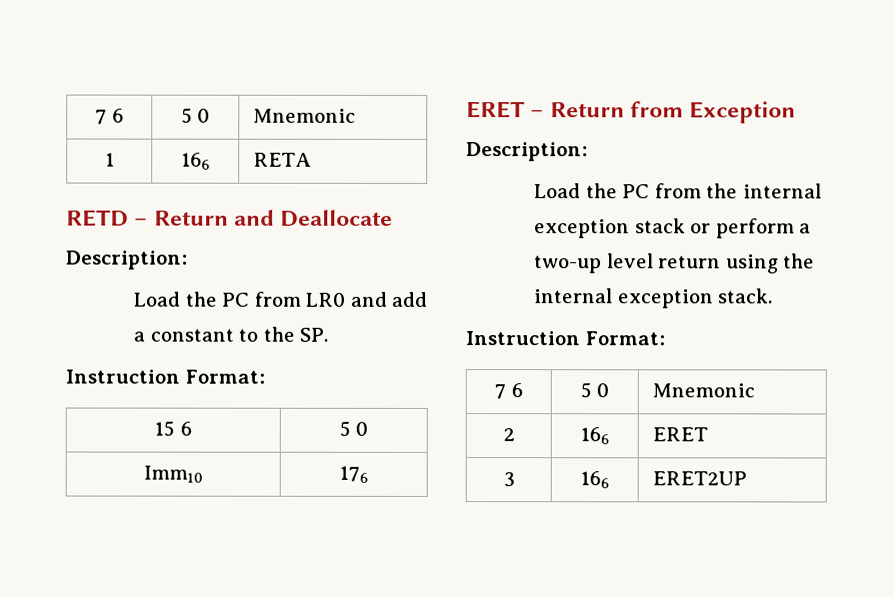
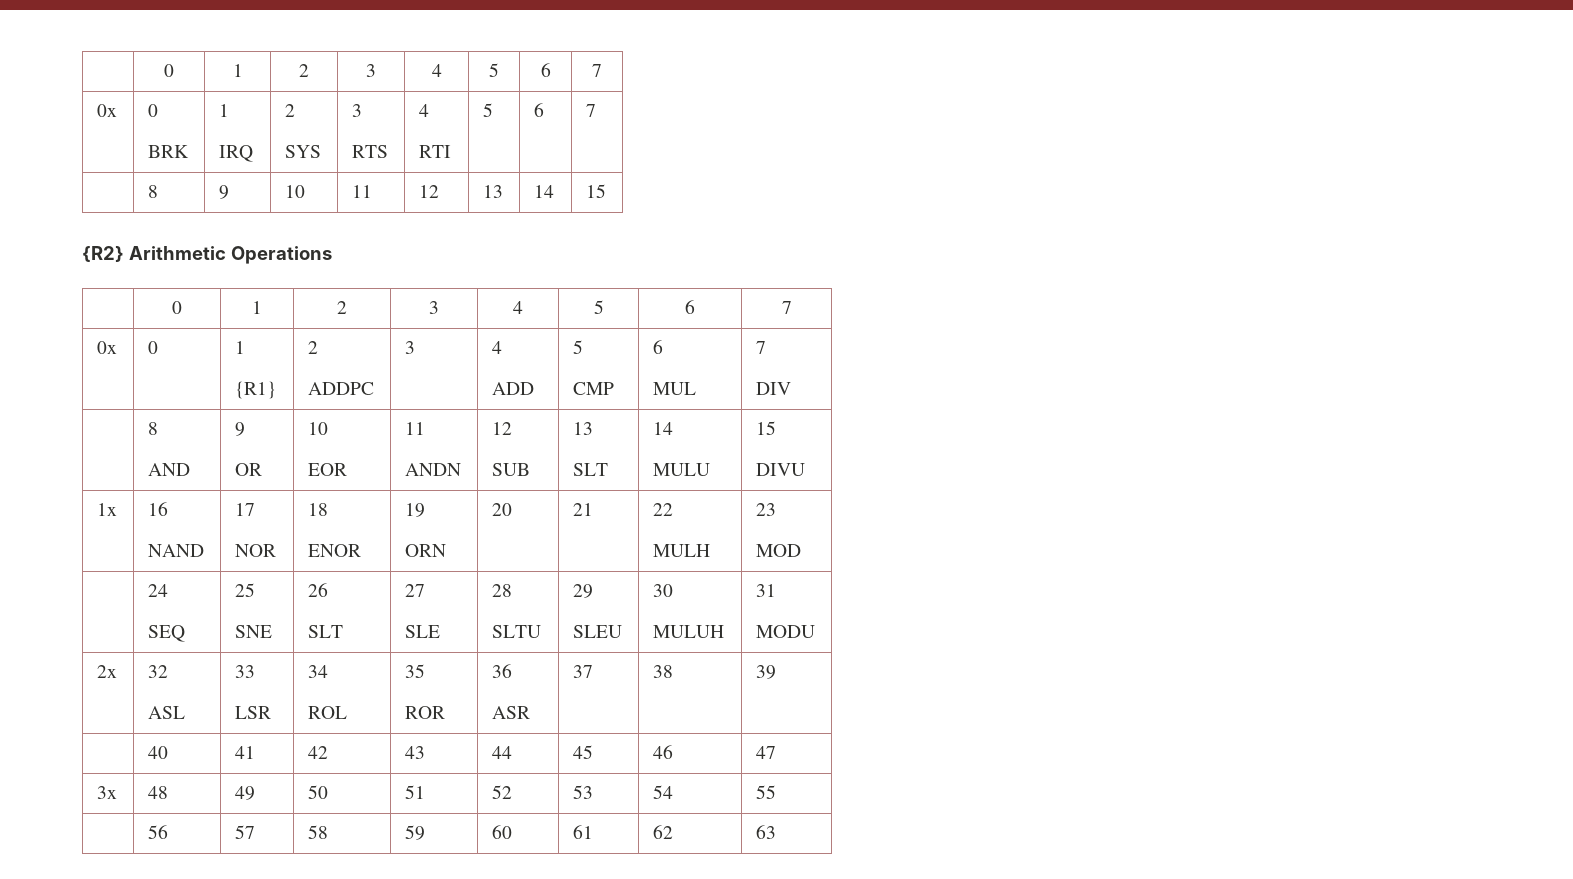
[95,108,124,125] [180,107,211,124] [253,108,357,123] [104,152,115,167] [181,152,210,170] [253,152,313,167] [66,209,394,227] [66,250,188,270] [132,291,429,307] [132,326,329,342] [65,369,265,384] [154,420,192,437] [338,420,369,437] [143,465,203,483] [339,465,368,483] [466,101,797,124] [466,142,588,162] [533,183,822,199] [533,218,812,239] [533,253,816,274] [532,288,774,309] [465,331,665,346] [494,383,523,400] [579,382,610,399] [652,383,756,398] [502,428,515,442] [580,427,609,445] [652,427,709,442] [502,472,515,488] [580,471,609,489] [652,471,748,486] 7 6 | 5 0 | Mnemonic // 1 | 166 | RETA // RETD – Return and Deallocate // Description: // Load the PC from LR0 and add a constant to the SP. // Instruction Format: // 15 6 | 5 0 // Imm10 | 176 // ERET – Return from Exception // Description: // Load the PC from the internal exception stack or perform a two-up level return using the internal exception stack. // Instruction Format: // 7 6 | 5 0 | Mnemonic // 2 | 166 | ERET // 3 | 166 | ERET2UP -> [164,64,174,77] [232,64,243,77] [299,64,309,77] [366,64,376,77] [431,64,442,77] [489,63,499,77] [540,63,551,77] [592,64,602,77] [97,104,118,117] [148,104,159,117] [148,145,190,158] [219,104,230,117] [219,145,254,162] [285,104,296,117] [285,145,322,158] [352,104,363,117] [352,145,389,158] [419,104,430,117] [419,145,452,158] [483,103,494,117] [534,103,545,117] [586,104,597,117] [148,185,159,198] [219,185,230,199] [285,185,306,198] [352,185,373,198] [419,185,440,198] [483,185,504,198] [534,185,555,198] [586,184,607,198] [82,245,332,264] [172,301,182,314] [252,301,262,314] [337,301,347,314] [429,301,439,314] [513,301,523,314] [593,300,604,314] [685,300,695,314] [781,301,792,314] [97,341,118,354] [148,341,159,354] [235,341,246,354] [235,381,277,399] [308,341,319,354] [308,382,375,395] [405,341,416,354] [492,341,503,354] [492,382,535,395] [573,340,584,354] [573,382,615,395] [653,340,664,354] [653,382,697,395] [756,341,767,354] [756,382,792,395] [148,422,159,435] [148,463,191,476] [235,422,246,436] [235,463,263,476] [308,422,329,435] [308,463,348,476] [405,422,426,435] [405,463,462,476] [492,422,513,435] [492,463,531,476] [573,422,594,435] [573,463,609,476] [653,422,674,435] [653,463,711,476] [756,421,777,435] [756,463,806,476] [97,503,118,516] [148,502,169,516] [148,544,205,557] [235,503,256,516] [235,544,277,557] [308,503,329,516] [308,544,362,557] [405,503,426,517] [405,544,447,557] [492,503,513,516] [573,503,594,516] [653,503,674,516] [653,544,711,557] [756,503,777,516] [756,544,802,557] [148,584,169,597] [148,625,186,642] [235,583,256,597] [235,625,273,638] [308,583,329,597] [308,625,344,638] [405,584,426,597] [405,625,441,638] [492,584,513,597] [492,625,542,638] [573,584,594,598] [573,625,623,638] [653,584,674,597] [653,625,725,638] [756,584,777,597] [756,625,816,638] [97,665,118,678] [148,665,169,678] [148,706,186,719] [235,665,256,678] [235,706,272,719] [308,665,329,678] [308,706,348,719] [405,664,426,678] [405,706,446,719] [492,664,513,678] [492,706,531,719] [573,665,594,678] [653,665,674,678] [756,665,777,679] [148,746,169,759] [235,746,256,759] [308,746,329,759] [405,746,426,759] [492,746,513,759] [573,745,594,759] [653,745,674,759] [756,746,777,759] [97,786,118,799] [148,786,169,799] [235,786,256,800] [308,785,329,799] [405,785,426,799] [492,785,513,799] [573,785,594,799] [653,785,674,799] [756,785,777,799] [148,825,169,839] [235,825,256,839] [308,825,329,839] [405,825,426,840] [492,825,513,839] [573,825,594,839] [653,825,674,839] [756,825,777,839] | 0 | 1 | 2 | 3 | 4 | 5 | 6 | 7 // 0x | 0 // BRK | 1 // IRQ | 2 // SYS | 3 // RTS | 4 // RTI | 5 | 6 | 7 // | 8 | 9 | 10 | 11 | 12 | 13 | 14 | 15 // {R2} Arithmetic Operations // | 0 | 1 | 2 | 3 | 4 | 5 | 6 | 7 // 0x | 0 | 1 // {R1} | 2 // ADDPC | 3 | 4 // ADD | 5 // CMP | 6 // MUL | 7 // DIV // | 8 // AND | 9 // OR | 10 // EOR | 11 // ANDN | 12 // SUB | 13 // SLT | 14 // MULU | 15 // DIVU // 1x | 16 // NAND | 17 // NOR | 18 // ENOR | 19 // ORN | 20 | 21 | 22 // MULH | 23 // MOD // | 24 // SEQ | 25 // SNE | 26 // SLT | 27 // SLE | 28 // SLTU | 29 // SLEU | 30 // MULUH | 31 // MODU // 2x | 32 // ASL | 33 // LSR | 34 // ROL | 35 // ROR | 36 // ASR | 37 | 38 | 39 // | 40 | 41 | 42 | 43 | 44 | 45 | 46 | 47 // 3x | 48 | 49 | 50 | 51 | 52 | 53 | 54 | 55 // | 56 | 57 | 58 | 59 | 60 | 61 | 62 | 63

